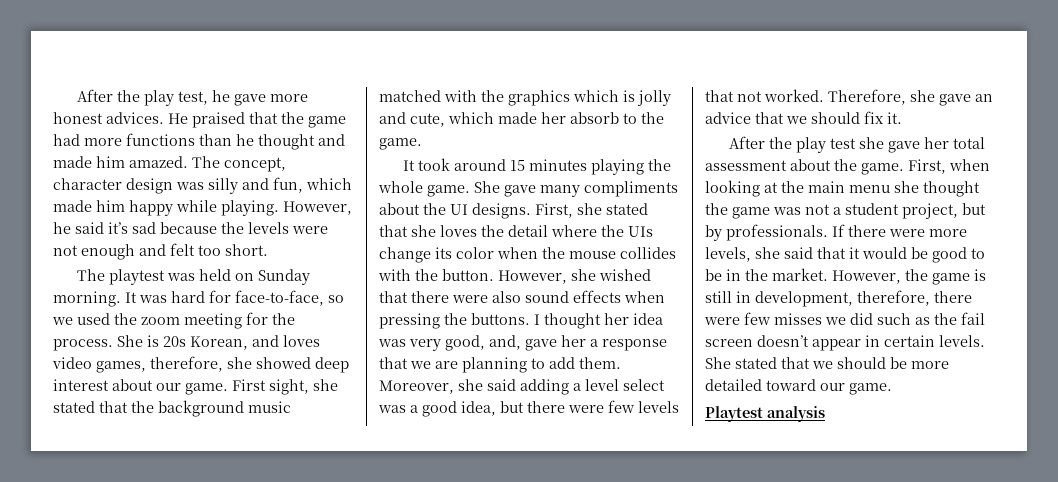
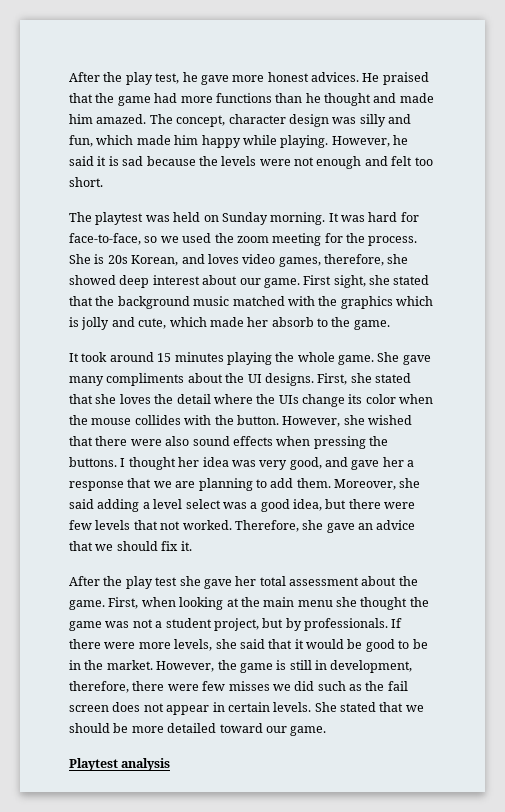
[108,222,128,234] it’s -> [97,156,119,166] it is
[489,335,521,350] and, -> [325,457,348,467] and
[757,335,809,347] doesn’t -> [112,702,164,712] does not

